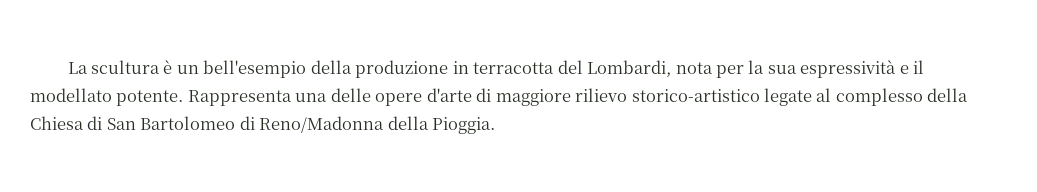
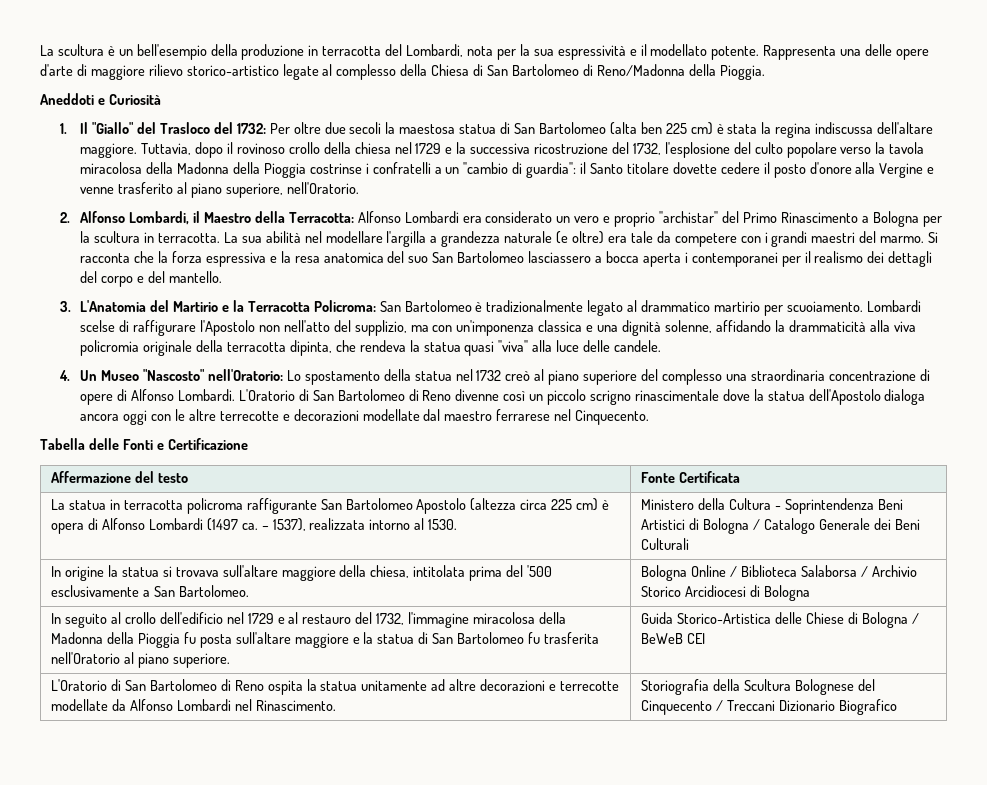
(496, 125) none -> [40,93,161,105] [60,122,934,138] [80,142,925,158] [80,162,935,178] [80,182,359,198] [60,211,942,227] [80,231,939,247] [80,251,933,267] [80,271,222,287] [60,300,921,316] [80,320,916,336] [80,340,662,356] [59,369,930,385] [80,389,926,405] [80,409,650,425] [40,438,248,450] [51,471,188,483] [641,471,741,483] [51,498,610,514] [51,518,458,534] [641,498,903,514] [641,518,920,534] [641,538,690,550] [51,565,553,581] [51,585,249,597] [641,565,917,581] [641,585,810,601] [51,612,566,628] [51,632,599,648] [51,652,230,668] [641,612,919,628] [641,633,706,644] [51,679,619,695] [51,699,336,711] [641,679,875,695] [641,699,897,715] // Aneddoti e Curiosità // 1. Il "Giallo" del Trasloco del 1732: Per oltre due secoli la maestosa statua di San Bartolomeo (alta ben 225 cm) è stata la regina indiscussa dell'altare maggiore. Tuttavia, dopo il rovinoso crollo della chiesa nel 1729 e la successiva ricostruzione del 1732, l'esplosione del culto popolare verso la tavola miracolosa della Madonna della Pioggia costrinse i confratelli a un "cambio di guardia": il Santo titolare dovette cedere il posto d'onore alla Vergine e venne trasferito al piano superiore, nell'Oratorio. // 2. Alfonso Lombardi, il Maestro della Terracotta: Alfonso Lombardi era considerato un vero e proprio "archistar" del Primo Rinascimento a Bologna per la scultura in terracotta. La sua abilità nel modellare l'argilla a grandezza naturale (e oltre) era tale da competere con i grandi maestri del marmo. Si racconta che la forza espressiva e la resa anatomica del suo San Bartolomeo lasciassero a bocca aperta i contemporanei per il realismo dei dettagli del corpo e del mantello. // 3. L'Anatomia del Martirio e la Terracotta Policroma: San Bartolomeo è tradizionalmente legato al drammatico martirio per scuoiamento. Lombardi scelse di raffigurare l'Apostolo non nell'atto del supplizio, ma con un'imponenza classica e una dignità solenne, affidando la drammaticità alla viva policromia originale della terracotta dipinta, che rendeva la statua quasi "viva" alla luce delle candele. // 4. Un Museo "Nascosto" nell'Oratorio: Lo spostamento della statua nel 1732 creò al piano superiore del complesso una straordinaria concentrazione di opere di Alfonso Lombardi. L'Oratorio di San Bartolomeo di Reno divenne così un piccolo scrigno rinascimentale dove la statua dell'Apostolo dialoga ancora oggi con le altre terrecotte e decorazioni modellate dal maestro ferrarese nel Cinquecento. // Tabella delle Fonti e Certificazione // Affermazione del testo | Fonte Certificata // La statua in terracotta policroma raffigurante San Bartolomeo Apostolo (altezza circa 225 cm) è opera di Alfonso Lombardi (1497 ca. – 1537), realizzata intorno al 1530. | Ministero della Cultura - Soprintendenza Beni Artistici di Bologna / Catalogo Generale dei Beni Culturali // In origine la statua si trovava sull'altare maggiore della chiesa, intitolata prima del '500 esclusivamente a San Bartolomeo. | Bologna Online / Biblioteca Salaborsa / Archivio Storico Arcidiocesi di Bologna // In seguito al crollo dell'edificio nel 1729 e al restauro del 1732, l'immagine miracolosa della Madonna della Pioggia fu posta sull'altare maggiore e la statua di San Bartolomeo fu trasferita nell'Oratorio al piano superiore. | Guida Storico-Artistica delle Chiese di Bologna / BeWeB CEI // L'Oratorio di San Bartolomeo di Reno ospita la statua unitamente ad altre decorazioni e terrecotte modellate da Alfonso Lombardi nel Rinascimento. | Storiografia della Scultura Bolognese del Cinquecento / Treccani Dizionario Biografico

